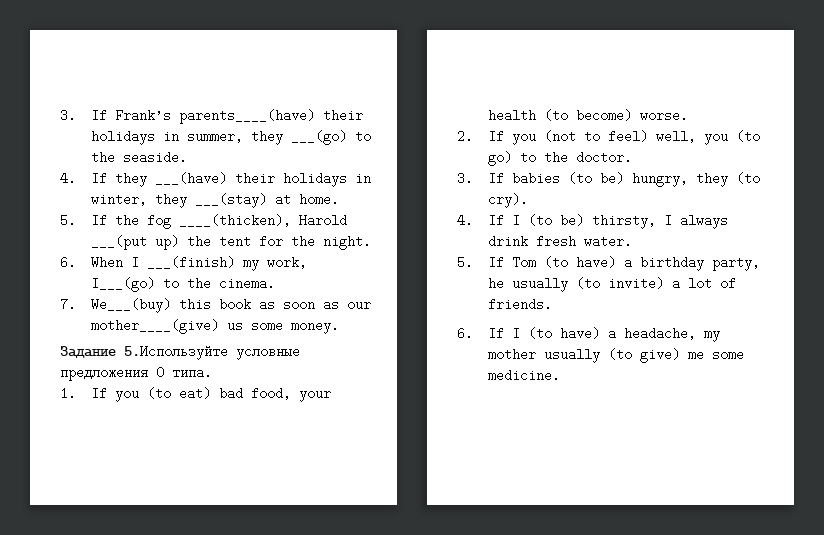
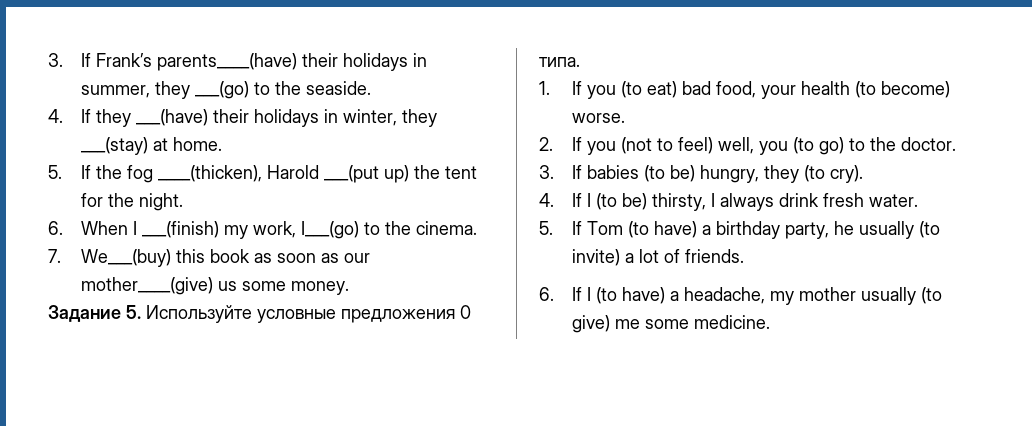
[124,343,228,360] 5.Используйте -> [126,305,252,323] 5. Используйте

